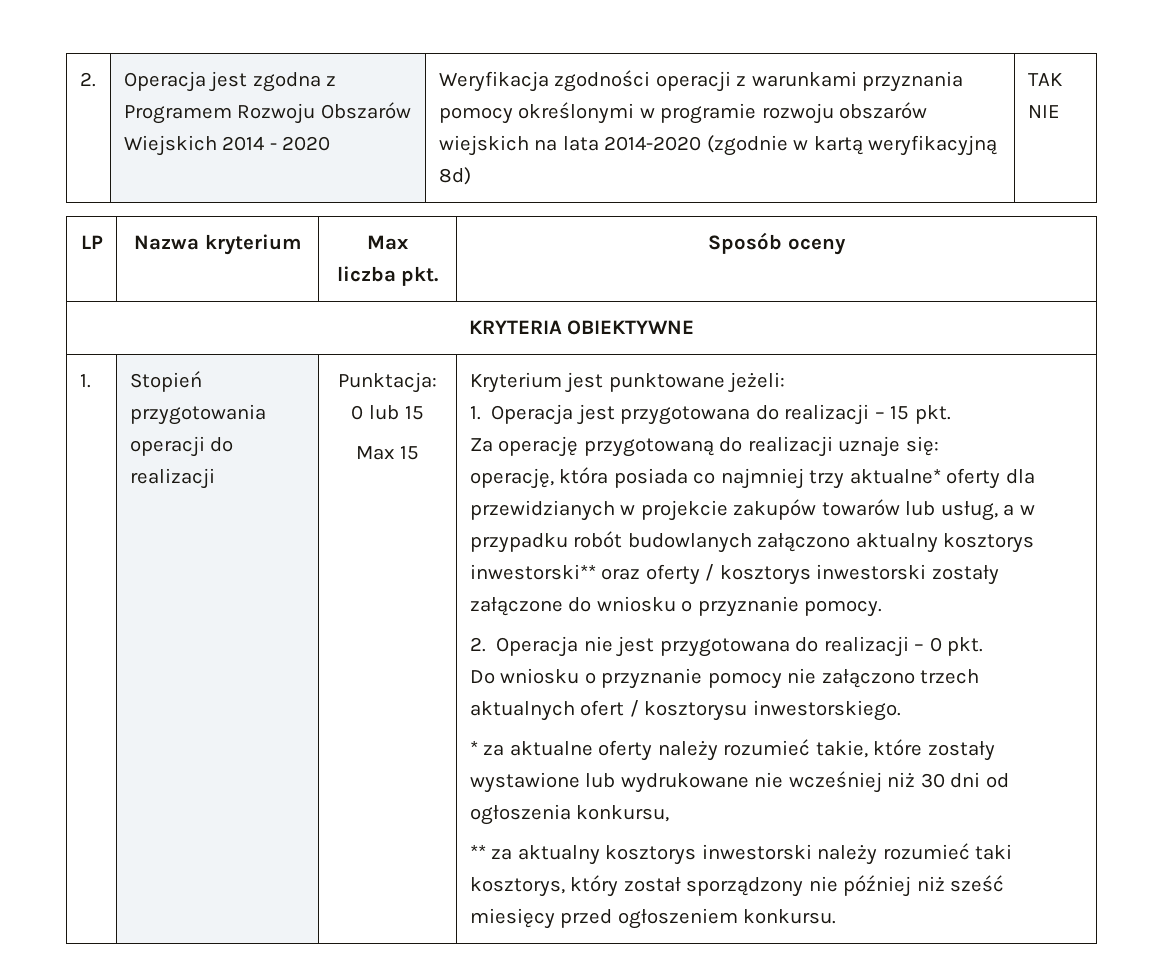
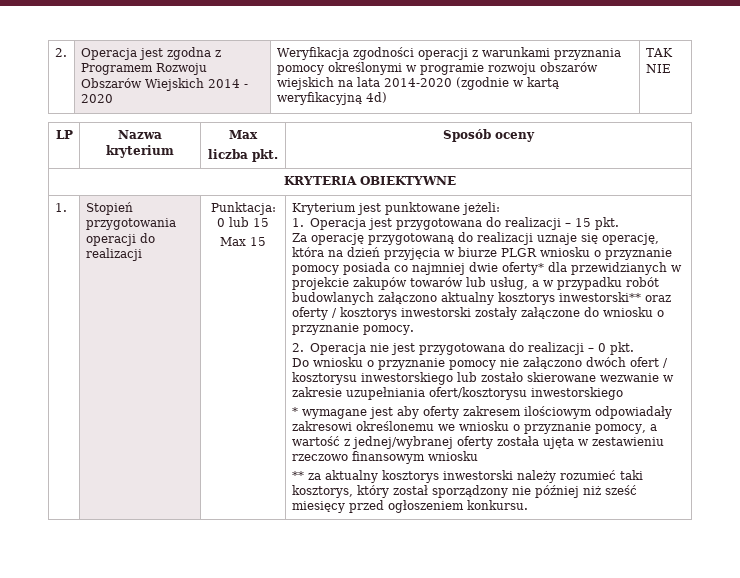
[438,167,471,185] 8d) -> [365,92,387,103] 4d)
[905,436,939,456] się: // -> [580,233,598,244] się
[613,468,1001,489] posiada co najmniej trzy aktualne* oferty -> [327,247,672,260] [291,262,544,275] na dzień przyjęcia w biurze PLGR wniosku o przyznanie pomocy posiada co najmniej dwie oferty*
[920,669,980,684] [469,701,575,721] trzech aktualnych -> [585,357,626,367] dwóch
[752,700,901,721] [469,739,996,761] [469,771,1010,793] [469,804,670,825] inwestorskiego. // * za aktualne oferty należy rozumieć takie, które zostały wystawione lub wydrukowane nie wcześniej niż 30 dni od ogłoszenia konkursu, -> [360,372,674,385] [291,387,623,400] [291,406,672,419] [291,421,657,434] [291,436,664,449] [291,451,478,464] inwestorskiego lub zostało skierowane wezwanie w zakresie uzupełniania ofert/kosztorysu inwestorskiego // * wymagane jest aby oferty zakresem ilościowym odpowiadały zakresowi określonemu we wniosku o przyznanie pomocy, a wartość z jednej/wybranej oferty została ujęta w zestawieniu rzeczowo finansowym wniosku

